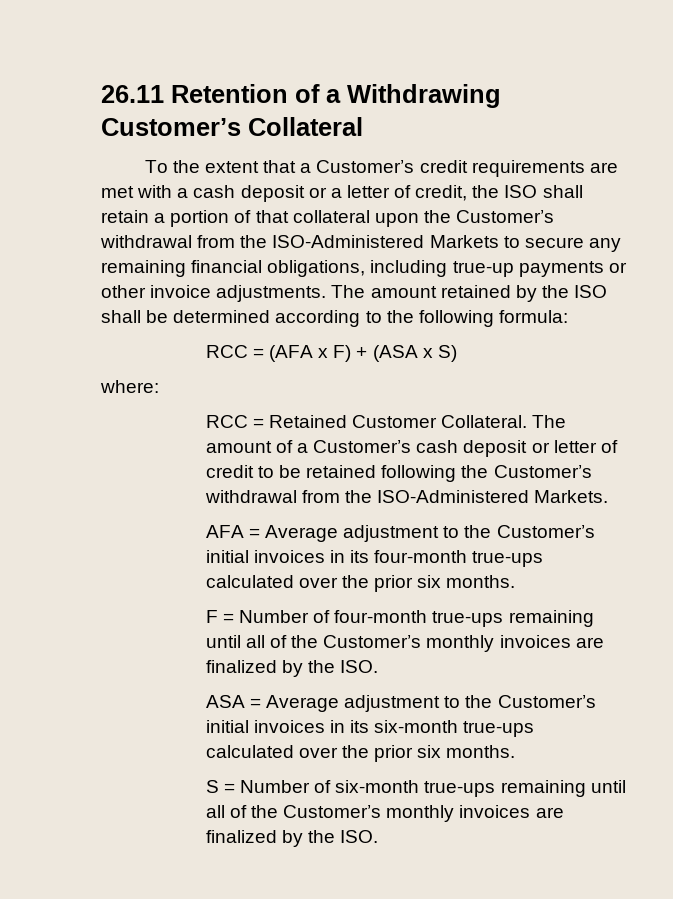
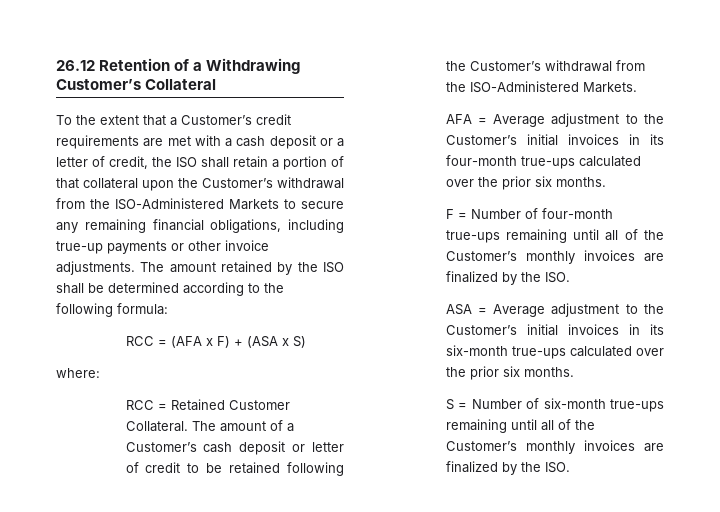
[101,85,164,103] 26.11 -> [56,60,95,71] 26.12

